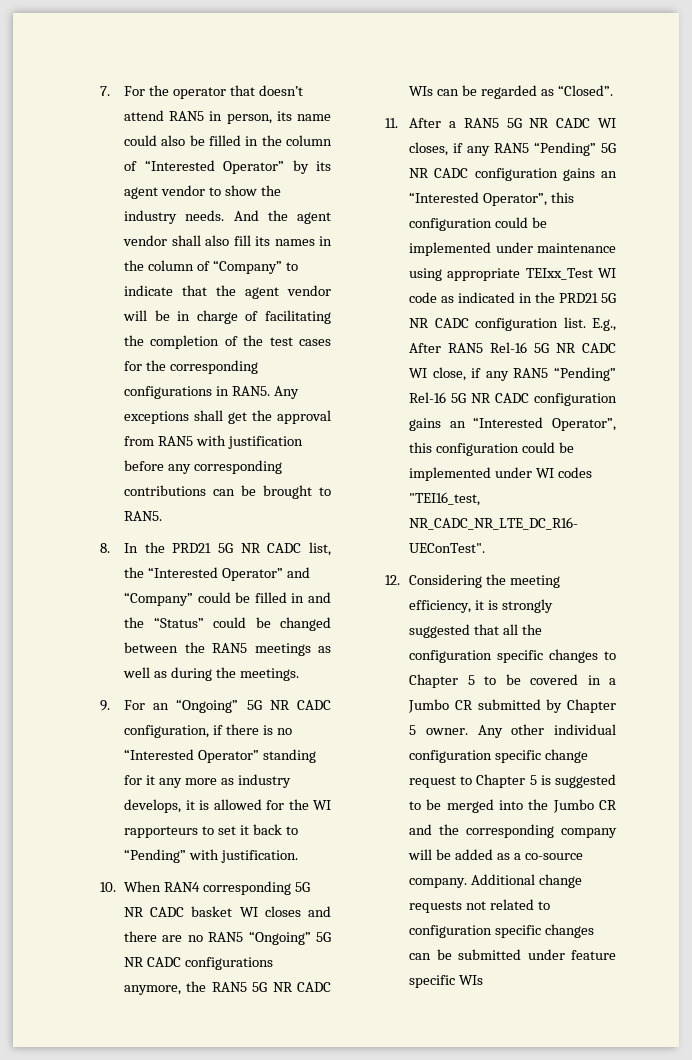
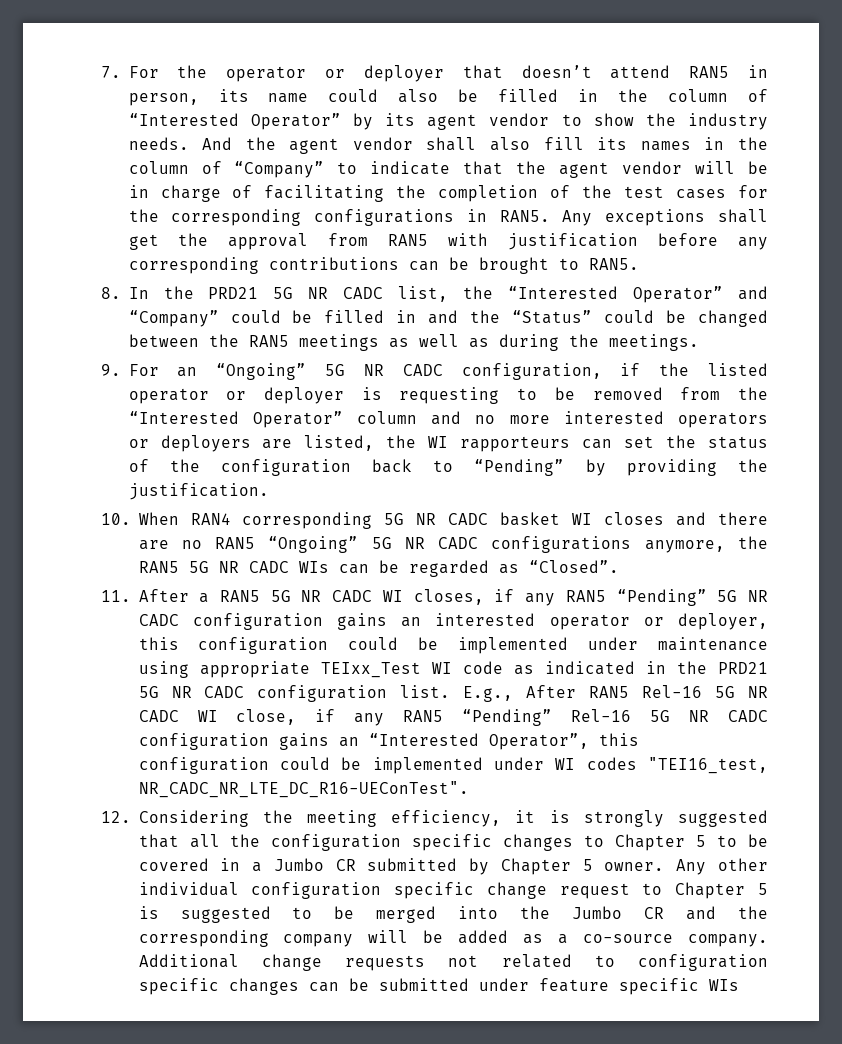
(226, 93) none -> [325,65,444,82] or deployer
[225,724,292,735] [124,749,316,763] [124,774,291,788] [124,799,331,813] [124,824,298,838] [124,849,219,863] there is no “Interested Operator” standing for it any more as industry develops, it is allowed for the WI rapporteurs to set it back to “Pending” with -> [659,363,769,376] [128,387,768,404] [128,411,768,428] [128,435,768,452] [128,459,768,476] the listed operator or deployer is requesting to be removed from the “Interested Operator” column and no more interested operators or deployers are listed, the WI rapporteurs can set the status of the configuration back to “Pending” by providing the
[409,192,547,206] “Interested Operator”, -> [435,613,768,630] interested operator or deployer,

